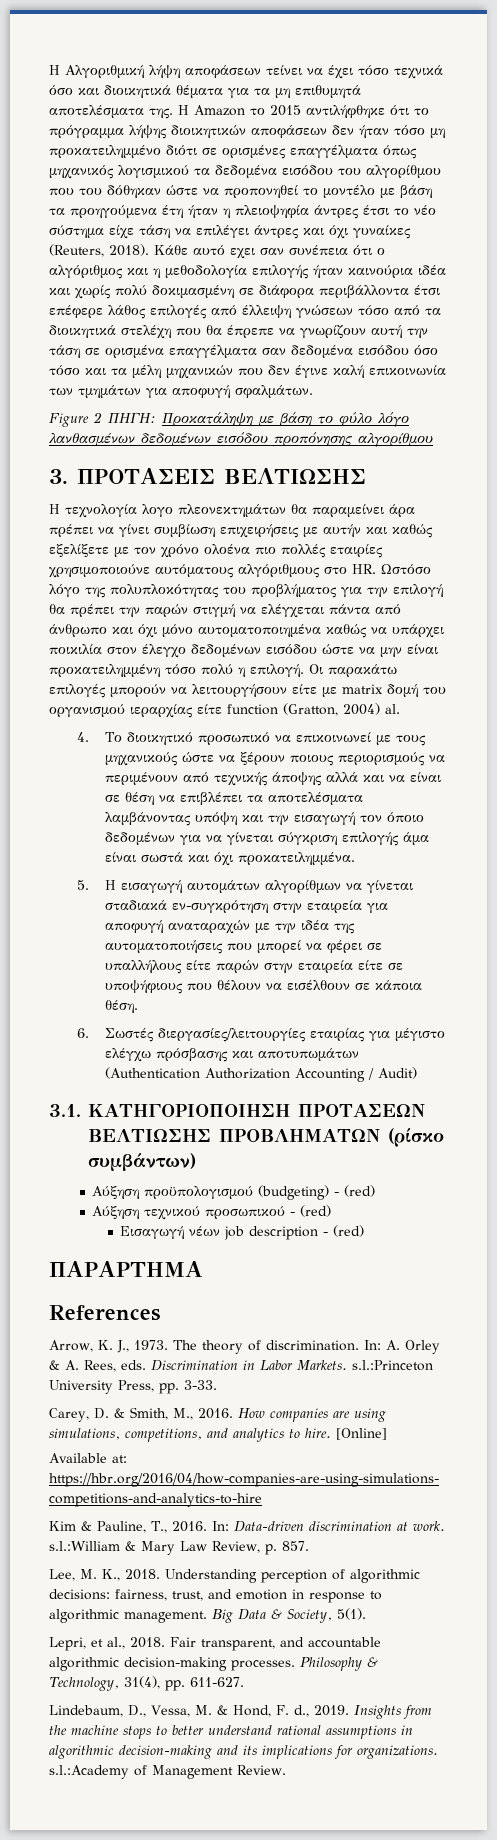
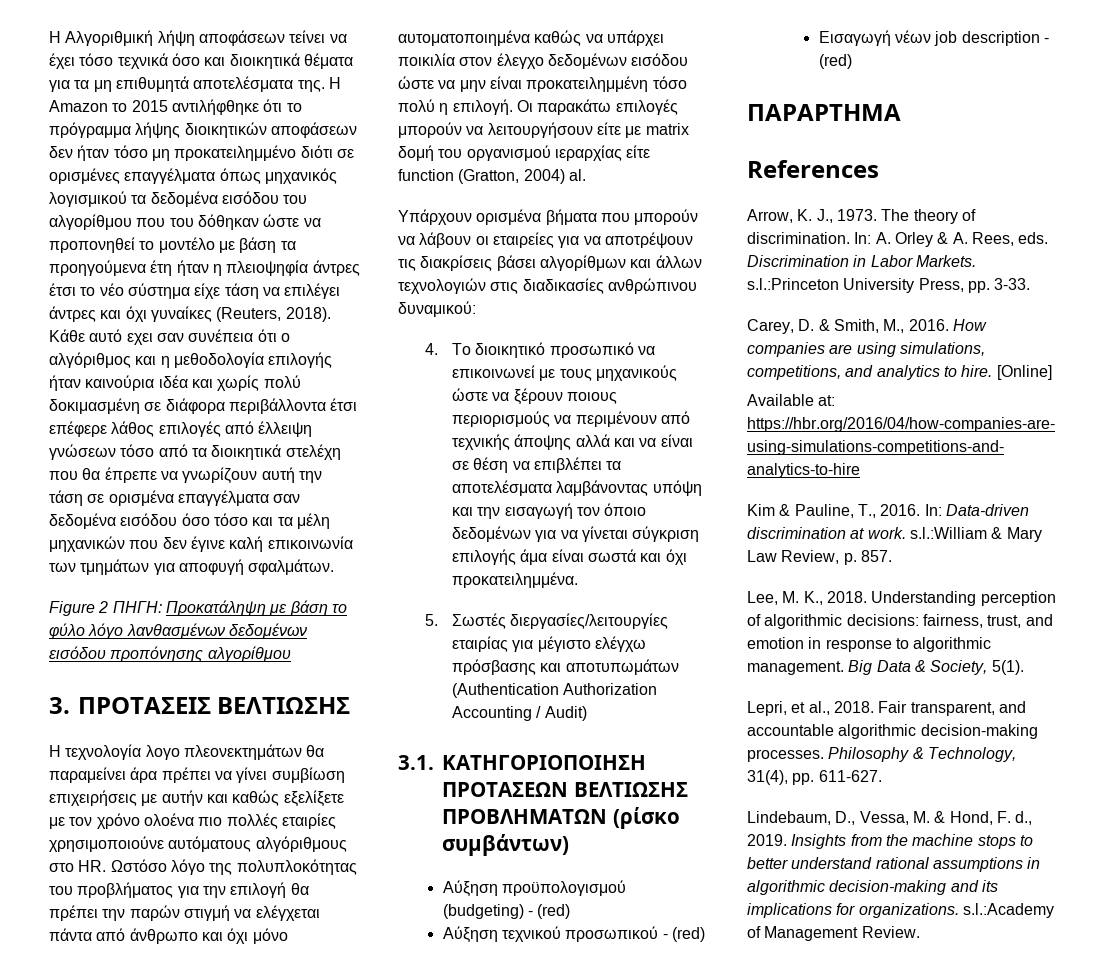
(400, 709) none -> [398,209,699,225] [398,232,693,248] [398,255,702,271] [398,278,697,294] [398,301,476,317] // Υπάρχουν ορισμένα βήματα που μπορούν να λάβουν οι εταιρείες για να αποτρέψουν τις διακρίσεις βάσει αλγορίθμων και άλλων τεχνολογιών στις διαδικασίες ανθρώπινου δυναμικού:
[104,880,413,893] [104,900,388,913] [104,920,355,934] [104,940,382,954] [104,960,403,974] [104,980,422,994] [104,1000,138,1013] [76,1028,89,1038] Η εισαγωγή αυτομάτων αλγορίθμων να γίνεται σταδιακά εν-συγκρότηση στην εταιρεία για αποφυγή αναταραχών με την ιδέα της αυτοματοποιήσεις που μπορεί να φέρει σε υπαλλήλους είτε παρών στην εταιρεία είτε σε υποψήφιους που θέλουν να εισέλθουν σε κάποια θέση. // 6. -> (439, 620) none

